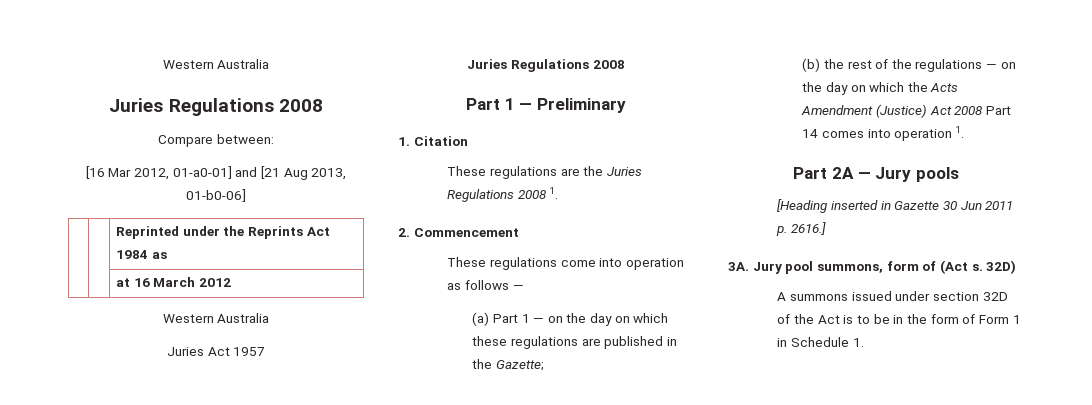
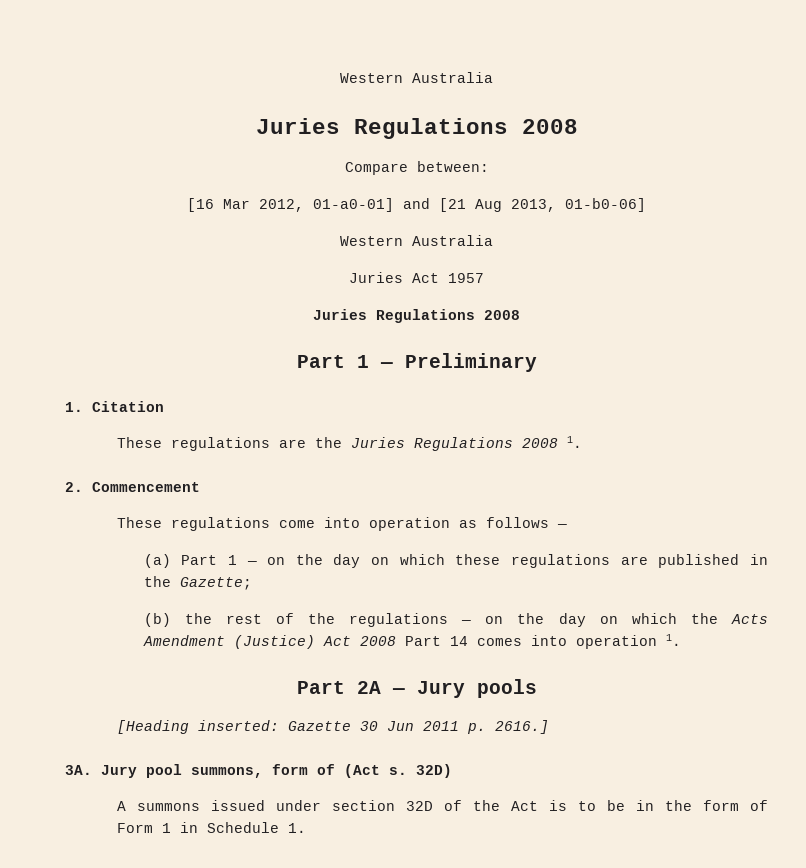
[116,226,330,239] [116,250,167,259] [116,277,232,287] // | | Reprinted under the Reprints Act 1984 as // | | at 16 March 2012 -> (646, 205) none
[831,200,891,210] inserted in -> [198,720,280,731] inserted:

